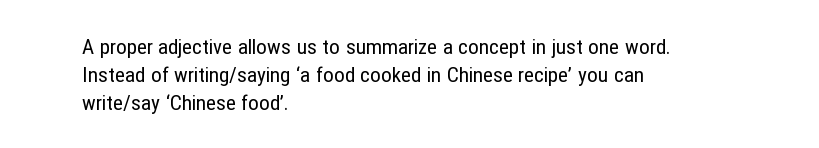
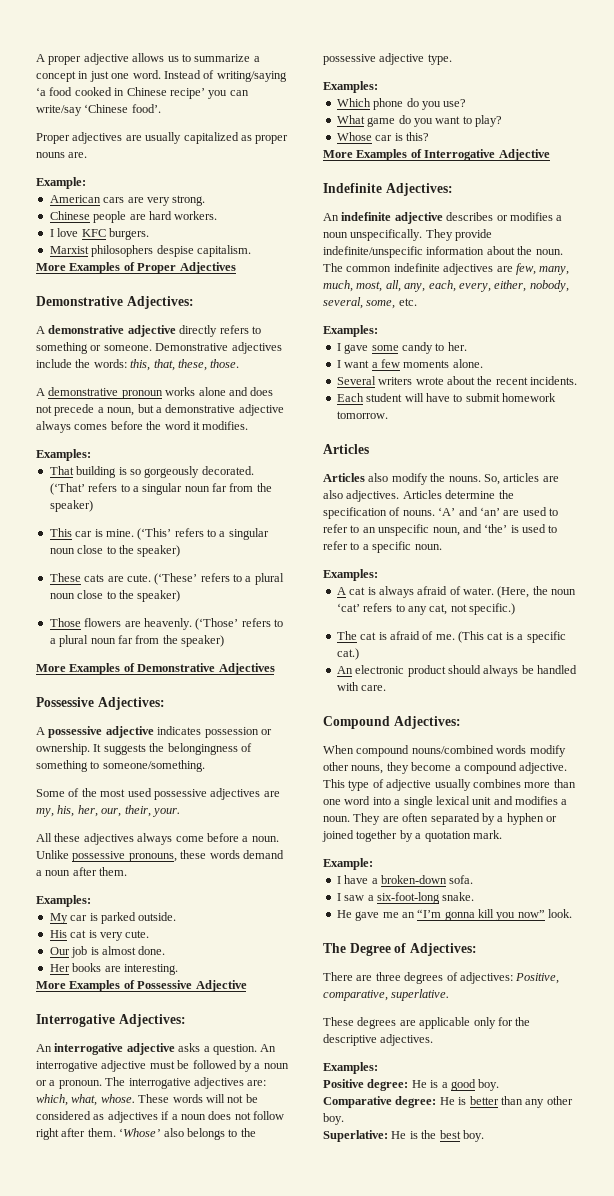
(290, 102) none -> [36,132,289,144] [36,152,88,158] [36,177,86,189] [49,195,206,206] [49,211,218,223] [49,228,149,240] [49,245,251,257] [36,262,236,274] [36,296,194,309] [36,325,261,337] [36,342,282,354] [36,359,240,371] [36,387,274,399] [36,404,284,416] [36,421,249,433] [36,449,91,461] [49,466,254,478] [49,483,272,495] [49,500,93,512] [49,528,269,540] [49,545,181,557] [49,573,284,585] [49,590,181,602] [49,618,283,630] [49,635,224,647] [36,663,275,675] [36,697,165,710] [36,726,272,738] [36,743,252,755] [36,760,205,772] [36,788,280,800] [36,805,180,817] [36,833,279,845] [36,850,284,862] [36,867,128,876] [36,895,91,907] [49,912,177,924] [49,930,150,941] [49,946,166,958] [49,963,178,975] [36,980,247,992] [36,1014,186,1027] [36,1043,277,1055] [36,1060,289,1072] [36,1077,267,1089] [36,1094,258,1106] [36,1111,284,1123] [36,1128,256,1140] [323,53,452,65] [323,81,378,93] [336,98,467,110] [336,115,502,127] [336,132,429,141] [323,149,550,161] [323,183,453,196] [323,212,563,224] [323,229,493,241] [323,246,563,258] [323,263,570,275] [323,280,569,292] [323,297,417,309] [323,325,378,337] [336,342,467,354] [336,359,483,368] [336,376,577,385] [336,393,556,402] [336,411,388,419] [323,444,369,454] [323,473,559,485] [323,490,514,502] [323,507,558,519] [323,524,558,536] [323,541,442,553] [323,569,378,581] [336,586,577,598] [336,603,515,615] [336,631,566,643] [336,648,359,660] [336,665,577,677] [336,682,387,691] [323,716,461,729] [323,745,566,757] [323,762,568,774] [323,779,576,791] [323,796,568,808] [323,813,557,825] [322,830,502,842] [323,858,373,870] [336,875,474,884] [336,892,475,904] [336,909,573,921] [323,943,477,956] [323,972,560,984] [323,989,450,1001] [323,1017,531,1029] [323,1034,434,1046] [323,1062,378,1074] [323,1079,500,1091] [323,1096,573,1108] [323,1113,344,1125] [323,1130,484,1142] // Proper adjectives are usually capitalized as proper nouns are. // Example: // American cars are very strong. // Chinese people are hard workers. // I love KFC burgers. // Marxist philosophers despise capitalism. // More Examples of Proper Adjectives // Demonstrative Adjectives: // A demonstrative adjective directly refers to something or someone. Demonstrative adjectives include the words: this, that, these, those. // A demonstrative pronoun works alone and does not precede a noun, but a demonstrative adjective always comes before the word it modifies. // Examples: // That building is so gorgeously decorated. (‘That’ refers to a singular noun far from the speaker) // This car is mine. (‘This’ refers to a singular noun close to the speaker) // These cats are cute. (‘These’ refers to a plural noun close to the speaker) // Those flowers are heavenly. (‘Those’ refers to a plural noun far from the speaker) // More Examples of Demonstrative Adjectives // Possessive Adjectives: // A possessive adjective indicates possession or ownership. It suggests the belongingness of something to someone/something. // Some of the most used possessive adjectives are my, his, her, our, their, your. // All these adjectives always come before a noun. Unlike possessive pronouns, these words demand a noun after them. // Examples: // My car is parked outside. // His cat is very cute. // Our job is almost done. // Her books are interesting. // More Examples of Possessive Adjective // Interrogative Adjectives: // An interrogative adjective asks a question. An interrogative adjective must be followed by a noun or a pronoun. The interrogative adjectives are: which, what, whose. These words will not be considered as adjectives if a noun does not follow right after them. ‘Whose’ also belongs to the possessive adjective type. // Examples: // Which phone do you use? // What game do you want to play? // Whose car is this? // More Examples of Interrogative Adjective // Indefinite Adjectives: // An indefinite adjective describes or modifies a noun unspecifically. They provide indefinite/unspecific information about the noun. The common indefinite adjectives are few, many, much, most, all, any, each, every, either, nobody, several, some, etc. // Examples: // I gave some candy to her. // I want a few moments alone. // Several writers wrote about the recent incidents. // Each student will have to submit homework tomorrow. // Articles // Articles also modify the nouns. So, articles are also adjectives. Articles determine the specification of nouns. ‘A’ and ‘an’ are used to refer to an unspecific noun, and ‘the’ is used to refer to a specific noun. // Examples: // A cat is always afraid of water. (Here, the noun ‘cat’ refers to any cat, not specific.) // The cat is afraid of me. (This cat is a specific cat.) // An electronic product should always be handled with care. // Compound Adjectives: // When compound nouns/combined words modify other nouns, they become a compound adjective. This type of adjective usually combines more than one word into a single lexical unit and modifies a noun. They are often separated by a hyphen or joined together by a quotation mark. // Example: // I have a broken-down sofa. // I saw a six-foot-long snake. // He gave me an “I’m gonna kill you now” look. // The Degree of Adjectives: // There are three degrees of adjectives: Positive, comparative, superlative. // These degrees are applicable only for the descriptive adjectives. // Examples: // Positive degree: He is a good boy. // Comparative degree: He is better than any other boy. // Superlative: He is the best boy.

